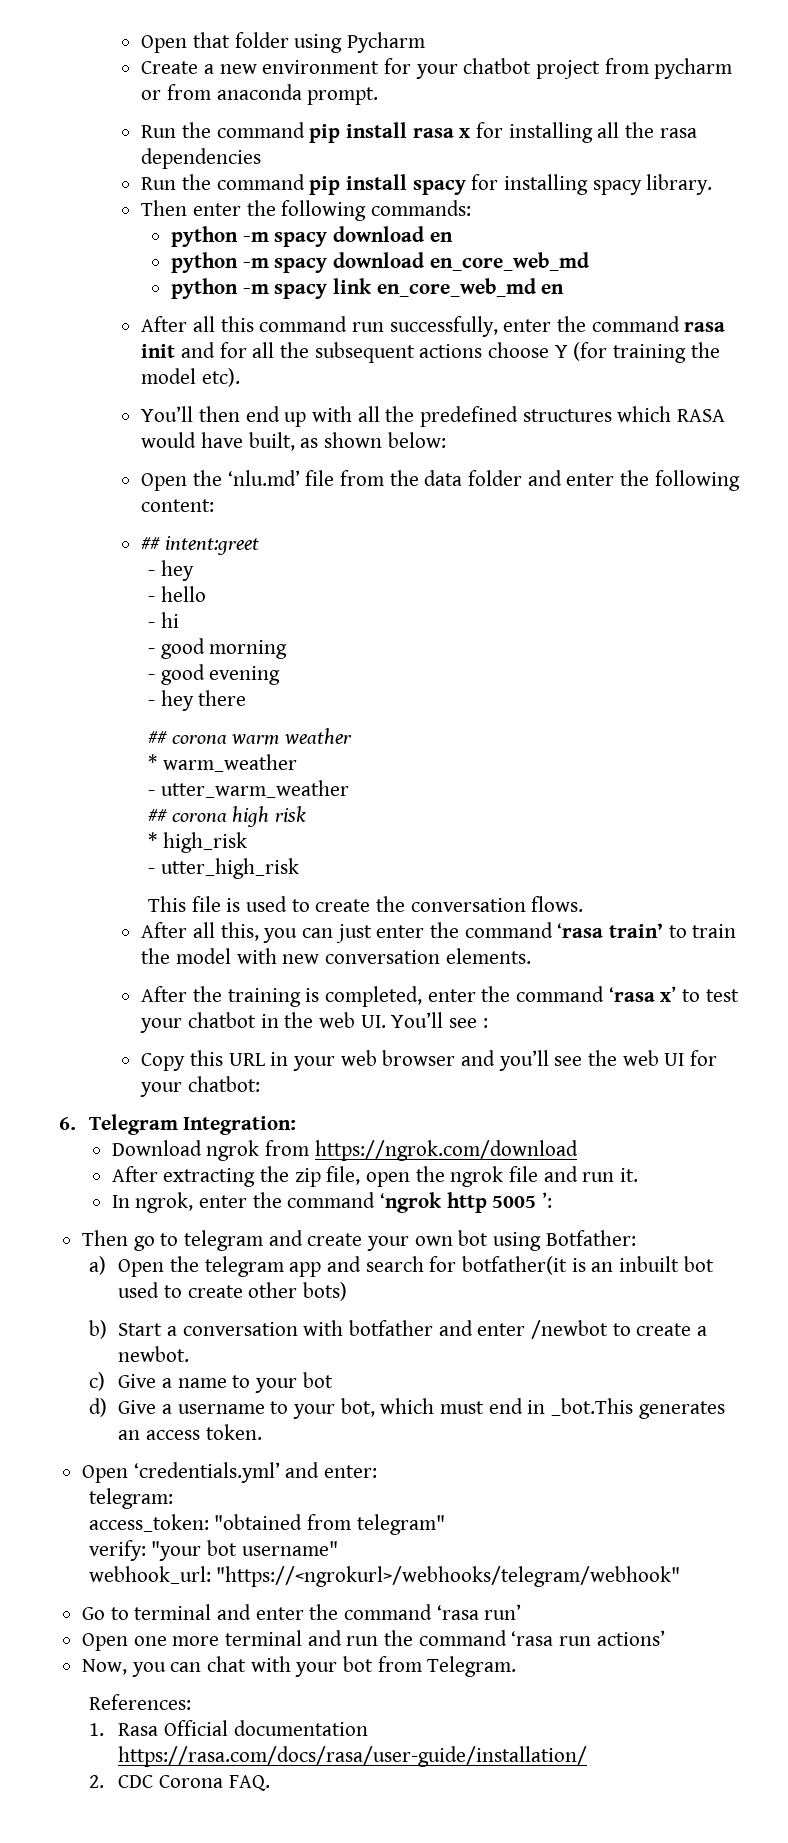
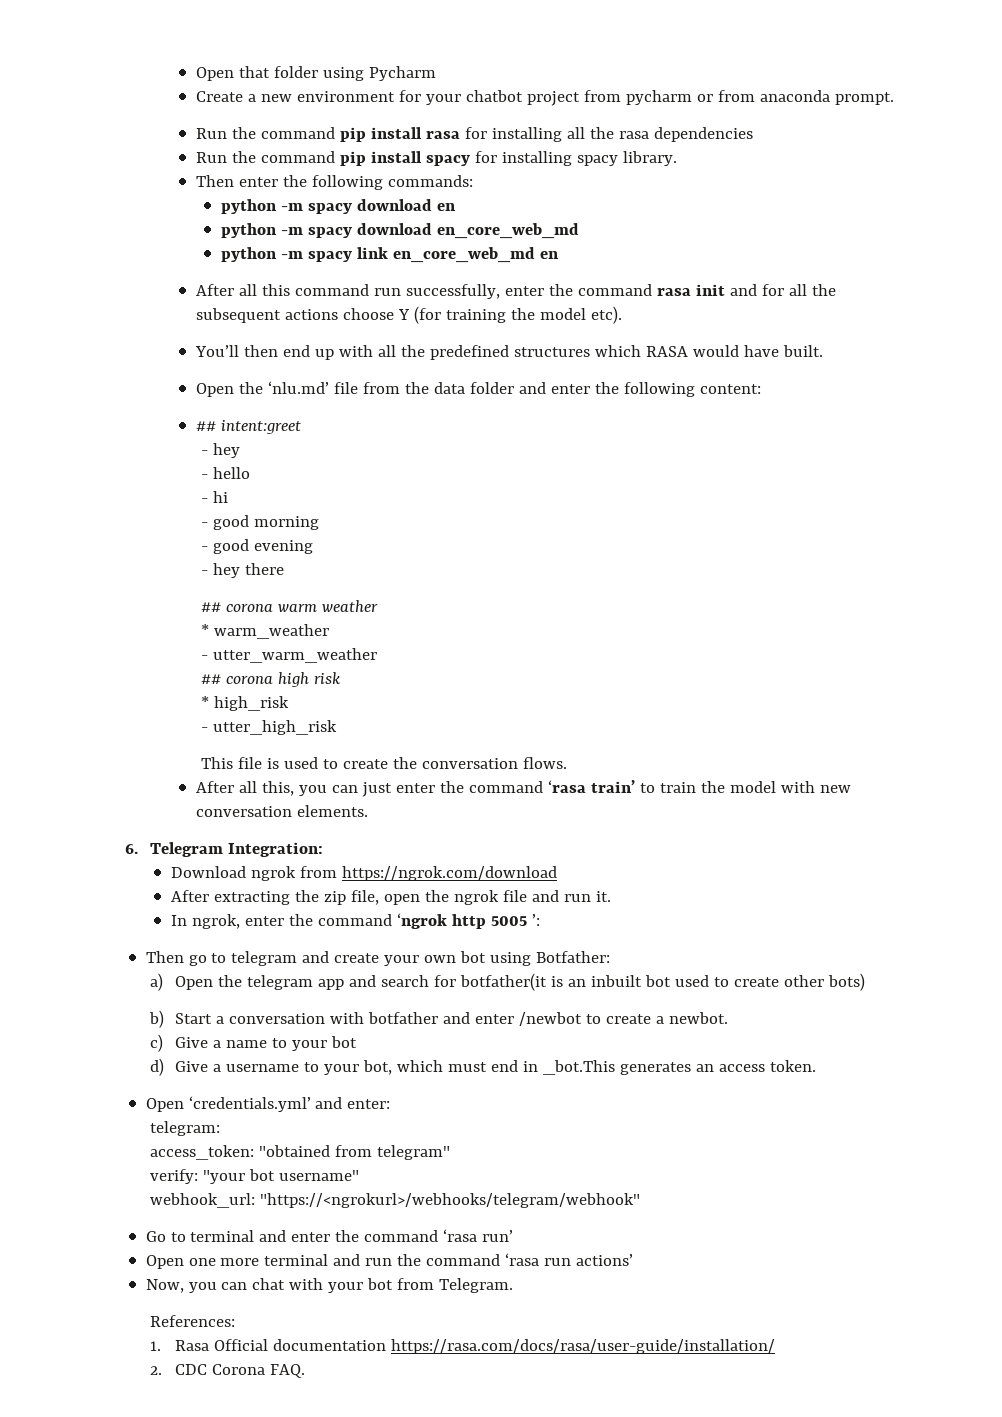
[459,128,471,138] x -> (460, 135) none
[248,432,446,451] built, as shown below: -> [782,345,823,357] built.
[141,986,739,1007] [140,1012,488,1033] [141,1050,718,1071] [140,1076,261,1097] // After the training is completed, enter the command ‘rasa x’ to test your chatbot in the web UI. You’ll see : // Copy this URL in your web browser and you’ll see the web UI for your chatbot: -> (368, 811) none

